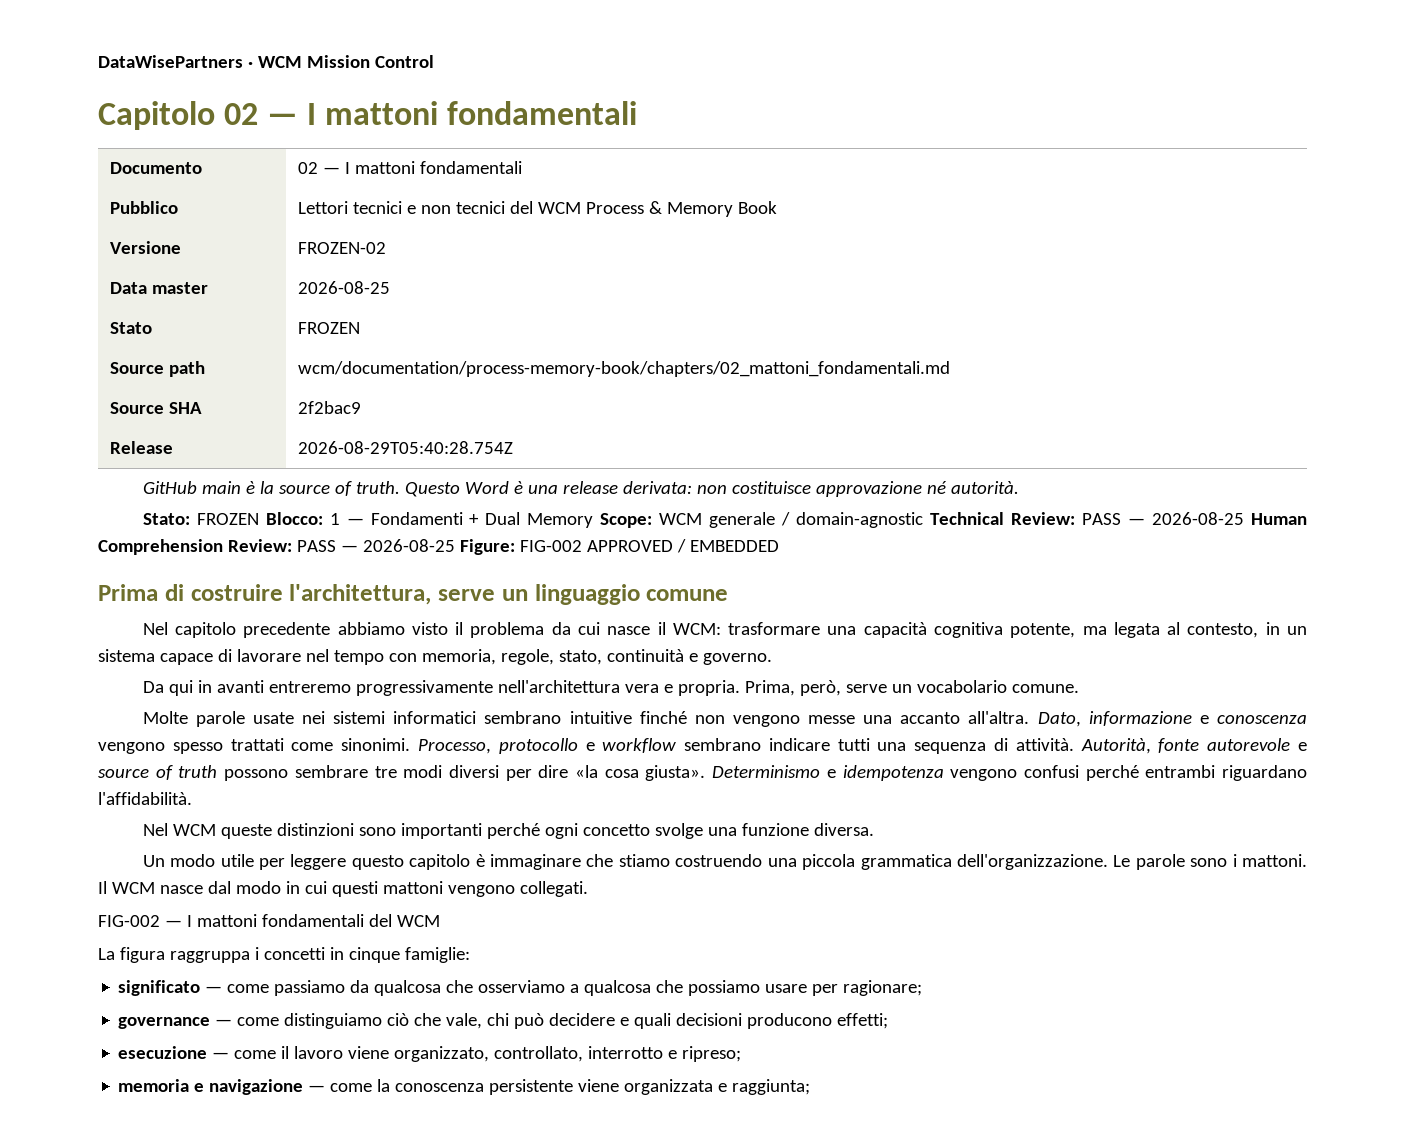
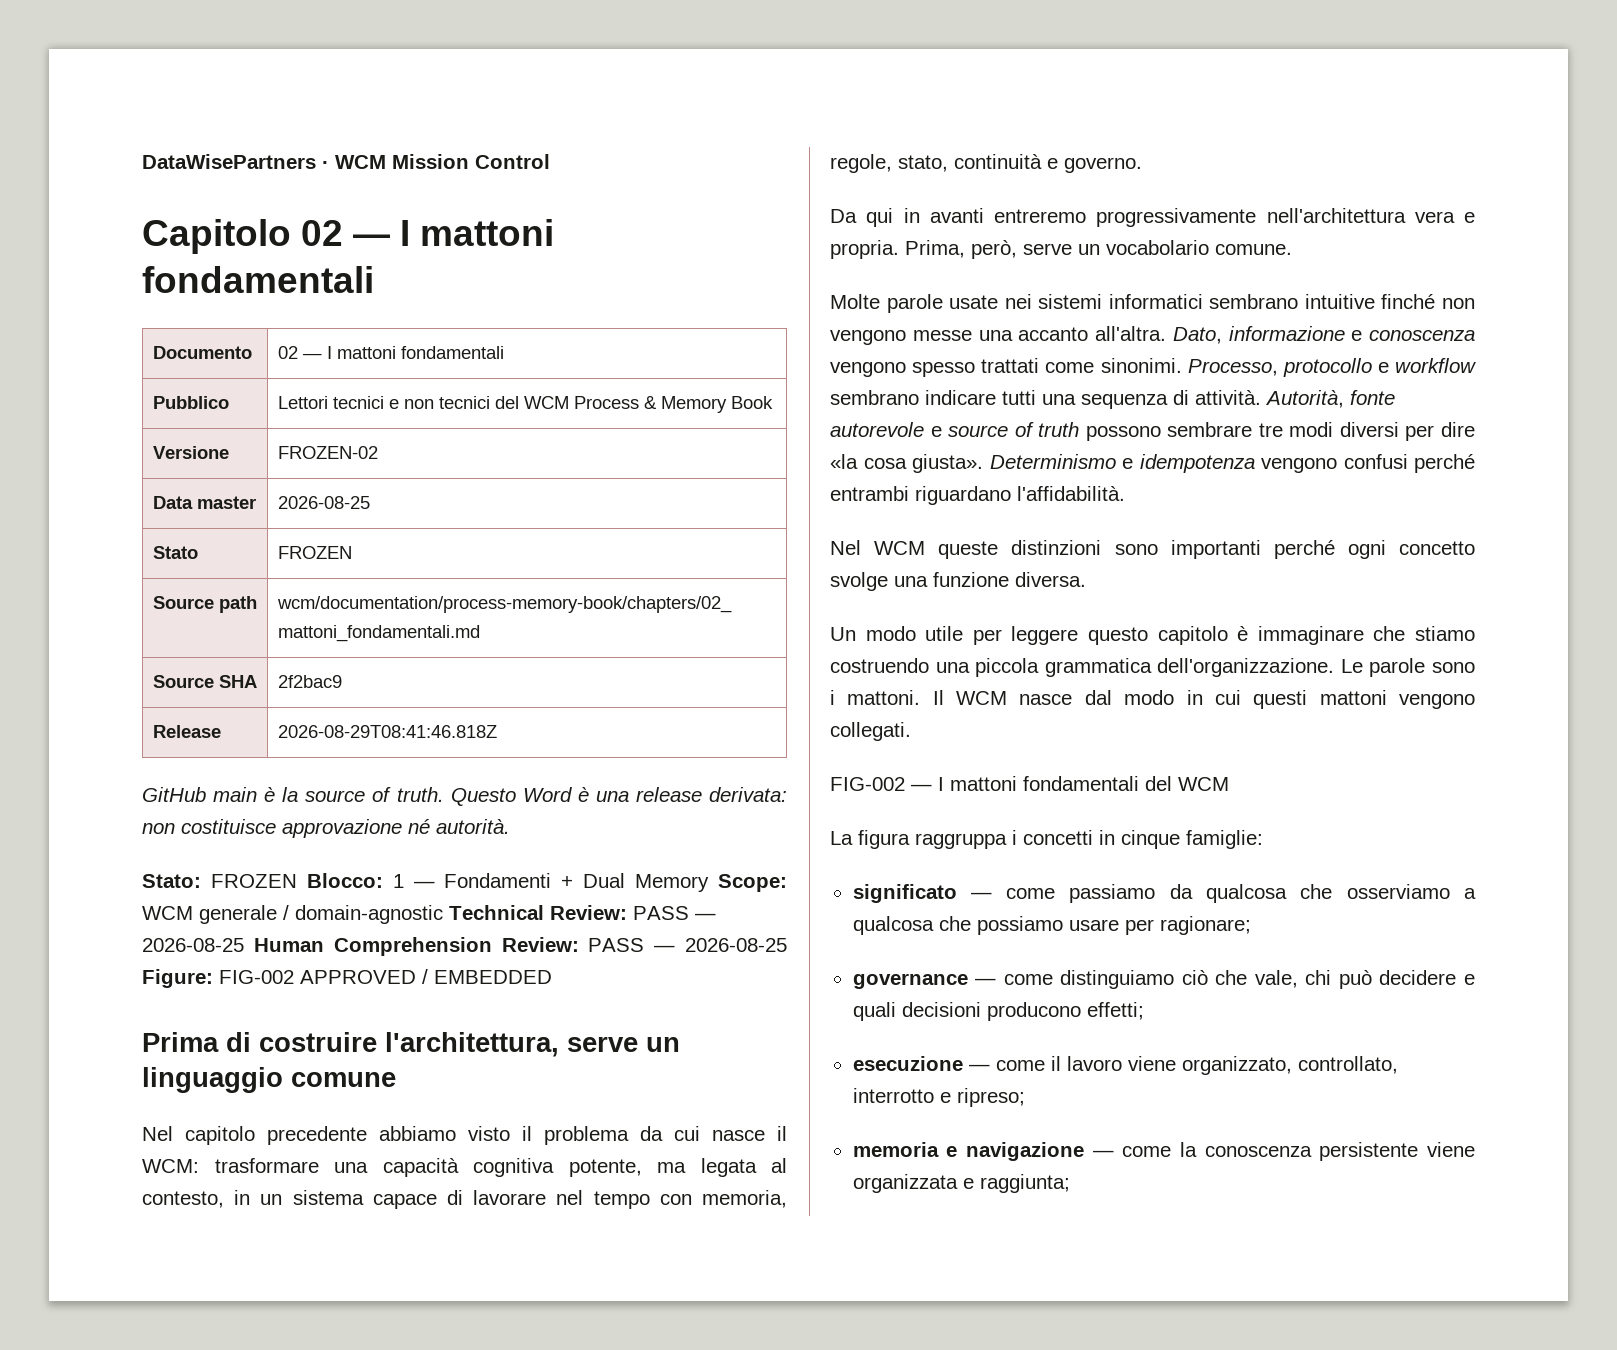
[298,441,514,454] 2026-08-29T05:40:28.754Z -> [277,725,497,738] 2026-08-29T08:41:46.818Z

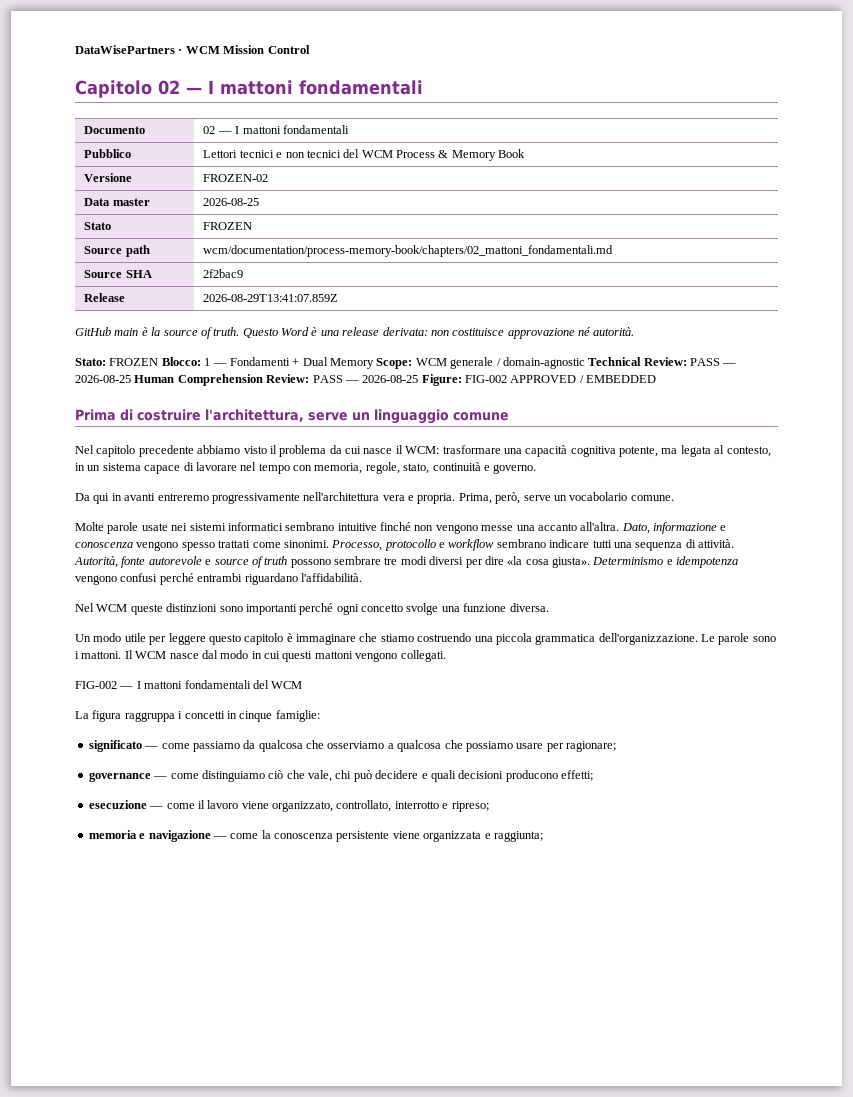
[277,725,497,738] 2026-08-29T08:41:46.818Z -> [203,294,339,302] 2026-08-29T13:41:07.859Z

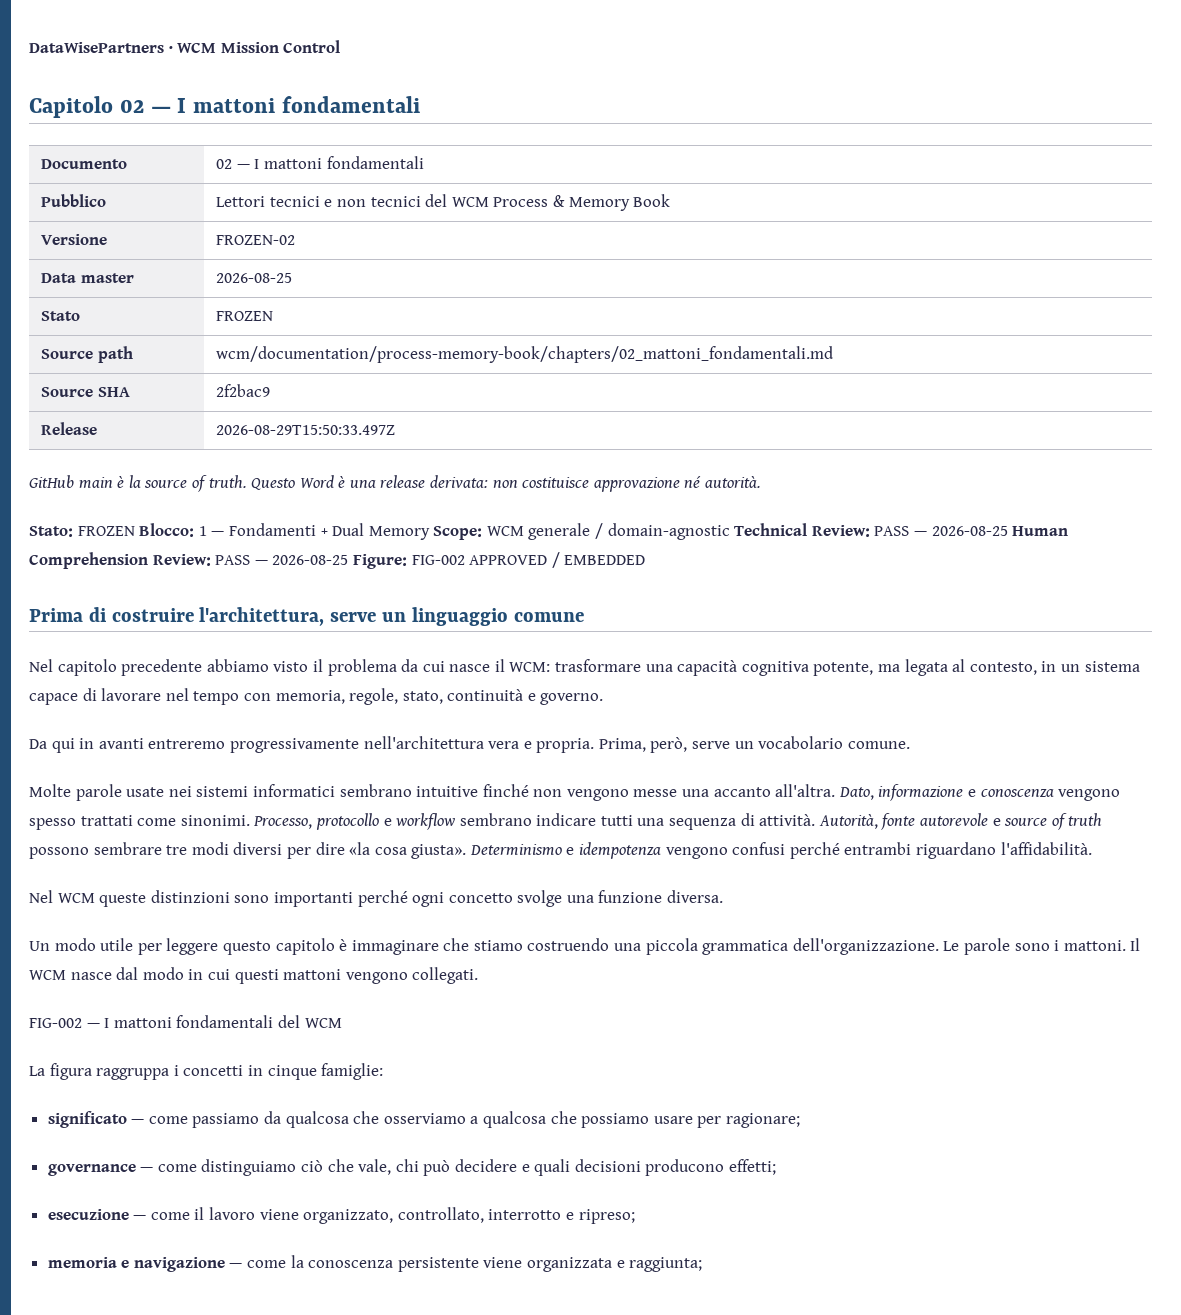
[203,294,339,302] 2026-08-29T13:41:07.859Z -> [216,425,396,435] 2026-08-29T15:50:33.497Z

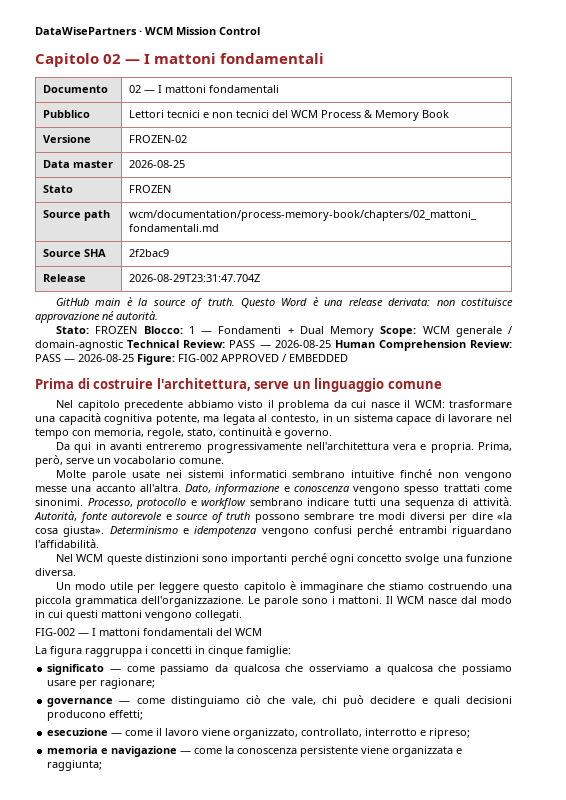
[216,425,396,435] 2026-08-29T15:50:33.497Z -> [128,274,260,282] 2026-08-29T23:31:47.704Z

